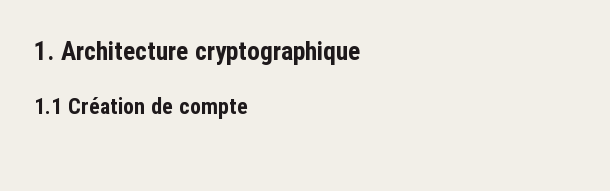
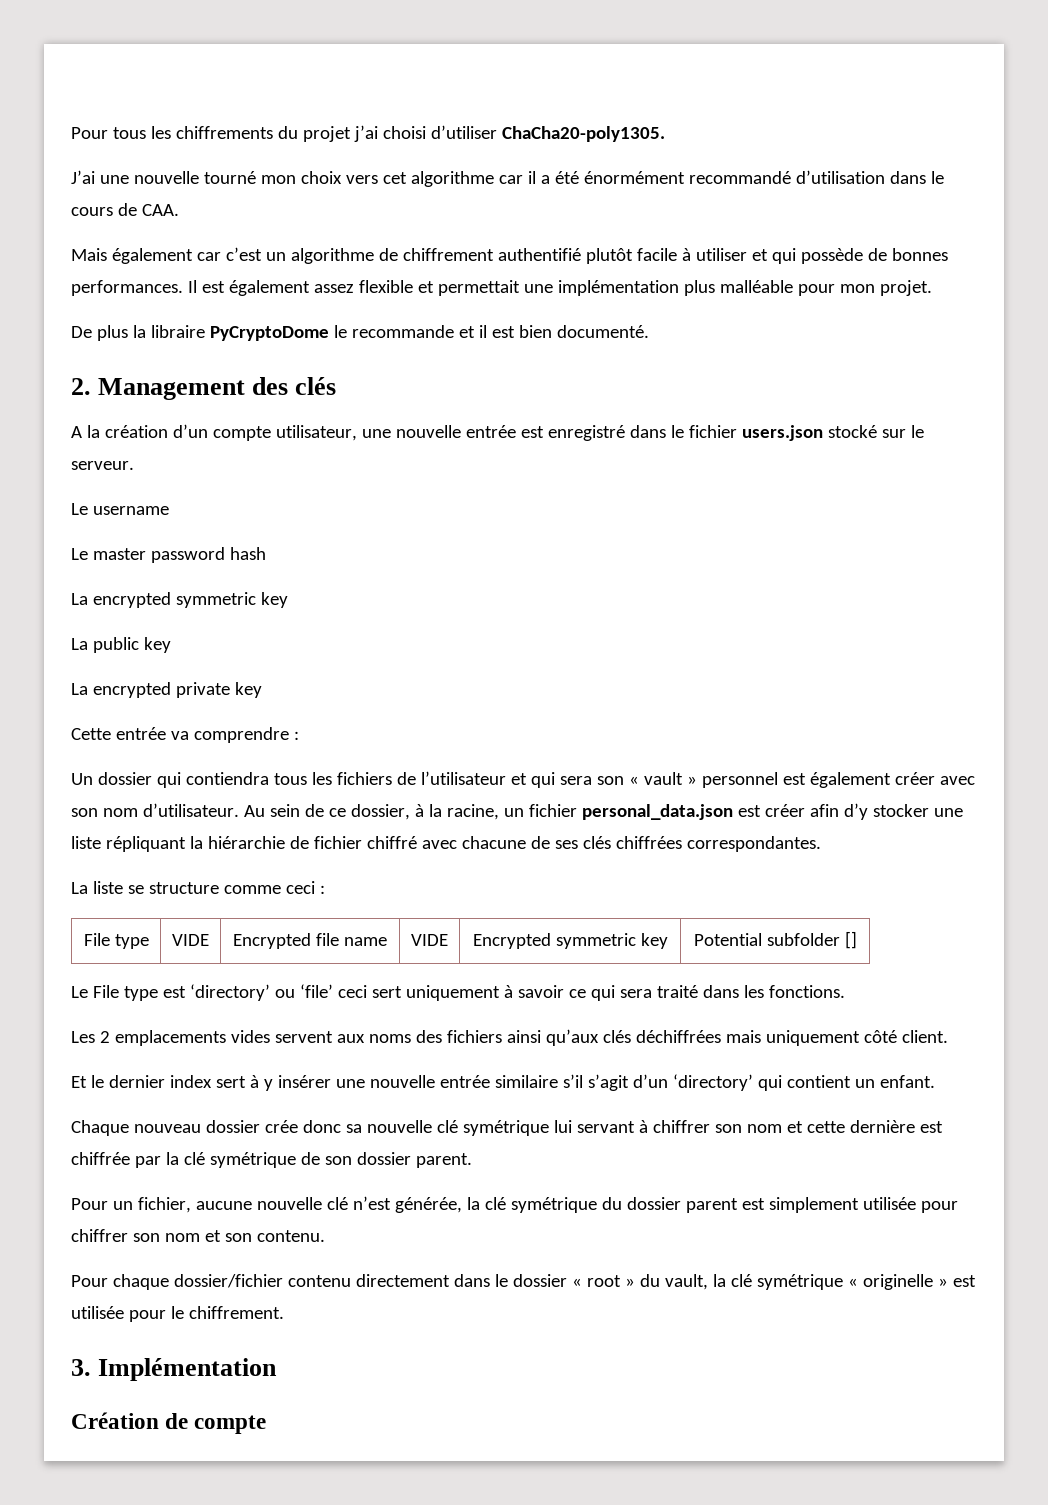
[34,41,360,65] [34,98,62,114] 1. Architecture cryptographique // 1.1 -> [71,125,665,142] [71,170,944,187] [71,203,179,216] [71,247,948,264] [71,280,932,296] [71,325,649,341] [71,377,337,400] [71,424,924,441] [71,461,134,470] [71,503,169,515] [71,547,266,563] [71,592,288,608] [71,637,171,653] [71,682,262,698] [71,727,299,743] [71,771,975,788] [71,803,963,820] [71,836,821,852] [71,881,325,894] [83,933,149,949] [172,934,209,946] [233,933,387,949] [411,934,448,946] [472,933,668,949] [693,931,857,949] [71,984,845,1001] [71,1029,948,1046] [71,1074,935,1091] [71,1120,943,1136] [71,1152,472,1168] [71,1196,958,1213] [71,1229,325,1242] [71,1274,976,1290] [71,1306,284,1322] [71,1358,278,1381] Pour tous les chiffrements du projet j’ai choisi d’utiliser ChaCha20-poly1305. // J’ai une nouvelle tourné mon choix vers cet algorithme car il a été énormément recommandé d’utilisation dans le cours de CAA. // Mais également car c’est un algorithme de chiffrement authentifié plutôt facile à utiliser et qui possède de bonnes performances. Il est également assez flexible et permettait une implémentation plus malléable pour mon projet. // De plus la libraire PyCryptoDome le recommande et il est bien documenté. // 2. Management des clés // A la création d’un compte utilisateur, une nouvelle entrée est enregistré dans le fichier users.json stocké sur le serveur. // Le username // Le master password hash // La encrypted symmetric key // La public key // La encrypted private key // Cette entrée va comprendre : // Un dossier qui contiendra tous les fichiers de l’utilisateur et qui sera son « vault » personnel est également créer avec son nom d’utilisateur. Au sein de ce dossier, à la racine, un fichier personal_data.json est créer afin d’y stocker une liste répliquant la hiérarchie de fichier chiffré avec chacune de ses clés chiffrées correspondantes. // La liste se structure comme ceci : // File type | VIDE | Encrypted file name | VIDE | Encrypted symmetric key | Potential subfolder [] // Le File type est ‘directory’ ou ‘file’ ceci sert uniquement à savoir ce qui sera traité dans les fonctions. // Les 2 emplacements vides servent aux noms des fichiers ainsi qu’aux clés déchiffrées mais uniquement côté client. // Et le dernier index sert à y insérer une nouvelle entrée similaire s’il s’agit d’un ‘directory’ qui contient un enfant. // Chaque nouveau dossier crée donc sa nouvelle clé symétrique lui servant à chiffrer son nom et cette dernière est chiffrée par la clé symétrique de son dossier parent. // Pour un fichier, aucune nouvelle clé n’est générée, la clé symétrique du dossier parent est simplement utilisée pour chiffrer son nom et son contenu. // Pour chaque dossier/fichier contenu directement dans le dossier « root » du vault, la clé symétrique « originelle » est utilisée pour le chiffrement. // 3. Implémentation //

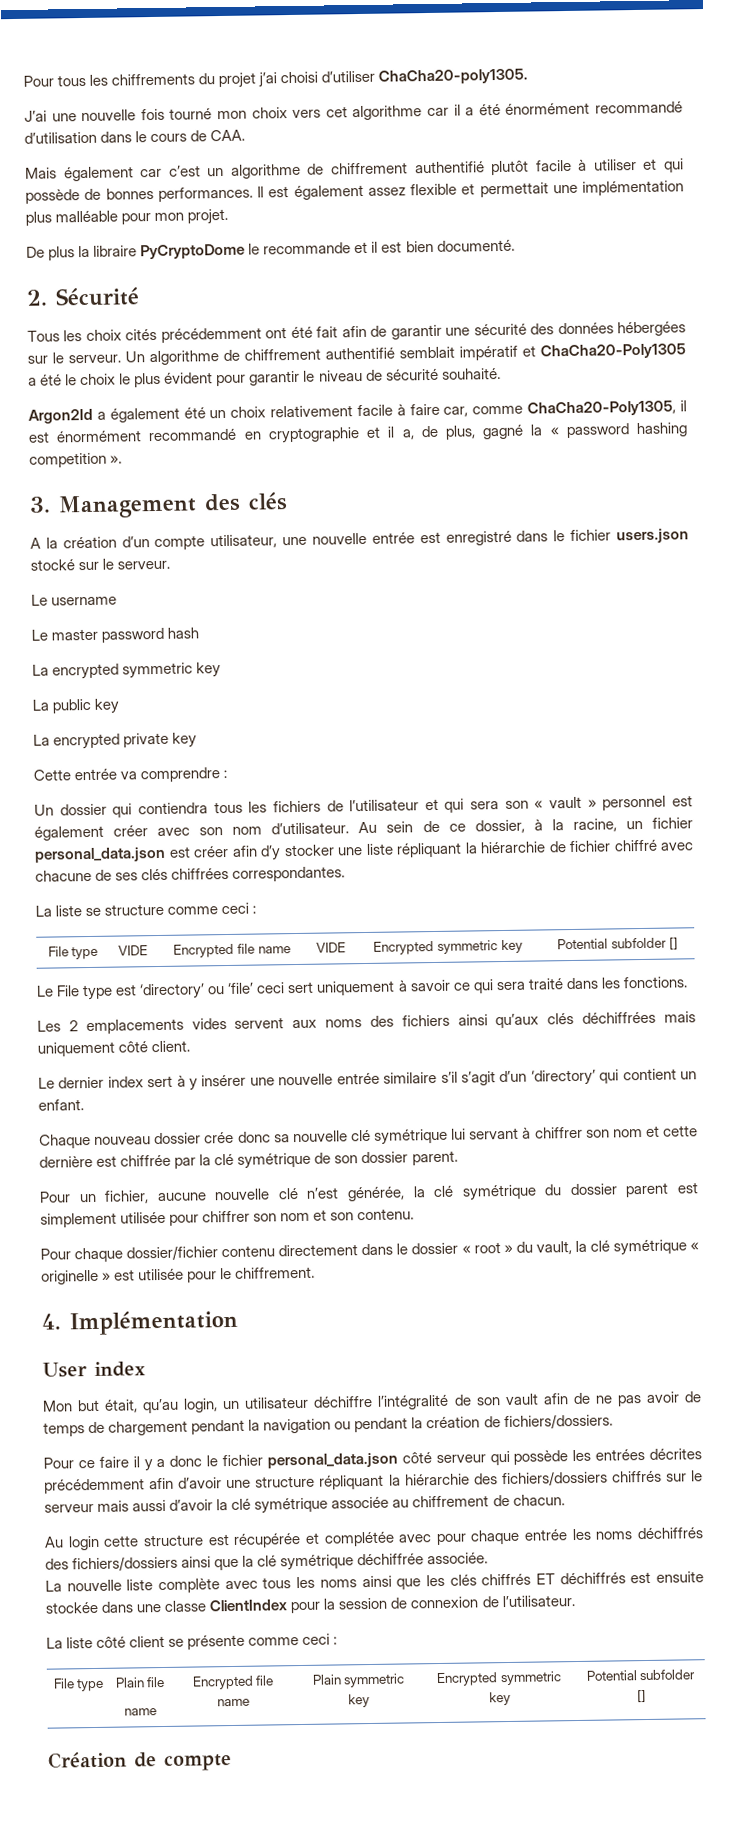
(199, 177) none -> [140,108,165,121] fois
(91, 386) none -> [55,287,140,307] [27,321,686,343] [27,343,686,366] [28,367,501,388] [28,400,688,424] [28,422,688,444] [29,452,123,468] [29,496,51,513] Sécurité // Tous les choix cités précédemment ont été fait afin de garantir une sécurité des données hébergées sur le serveur. Un algorithme de chiffrement authentifié semblait impératif et ChaCha20-Poly1305 a été le choix le plus évident pour garantir le niveau de sécurité souhaité. // Argon2Id a également été un choix relativement facile à faire car, comme ChaCha20-Poly1305, il est énormément recommandé en cryptographie et il a, de plus, gagné la « password hashing competition ». // 3.
[71,1075,104,1088] Et le -> [38,1077,55,1089] Le
[71,1359,91,1376] 3. -> [41,1313,61,1330] 4.
(278, 1369) none -> [42,1361,146,1378] [42,1391,702,1414] [43,1413,613,1437] [43,1448,702,1472] [44,1470,704,1494] [44,1494,565,1514] [44,1527,703,1551] [45,1552,489,1572] [45,1571,704,1594] [45,1595,575,1614] [46,1633,338,1650] [52,1678,105,1692] [114,1676,166,1688] [124,1708,157,1716] [191,1675,275,1690] [217,1698,250,1707] [311,1673,406,1688] [348,1694,370,1708] [436,1671,562,1687] [488,1691,511,1706] [585,1669,697,1681] [636,1690,646,1703] // User index // Mon but était, qu’au login, un utilisateur déchiffre l’intégralité de son vault afin de ne pas avoir de temps de chargement pendant la navigation ou pendant la création de fichiers/dossiers. // Pour ce faire il y a donc le fichier personal_data.json côté serveur qui possède les entrées décrites précédemment afin d’avoir une structure répliquant la hiérarchie des fichiers/dossiers chiffrés sur le serveur mais aussi d’avoir la clé symétrique associée au chiffrement de chacun. // Au login cette structure est récupérée et complétée avec pour chaque entrée les noms déchiffrés des fichiers/dossiers ainsi que la clé symétrique déchiffrée associée. // La nouvelle liste complète avec tous les noms ainsi que les clés chiffrés ET déchiffrés est ensuite stockée dans une classe ClientIndex pour la session de connexion de l’utilisateur. // La liste côté client se présente comme ceci : // File type | Plain file // name | Encrypted file name | Plain symmetric key | Encrypted symmetric key | Potential subfolder []

